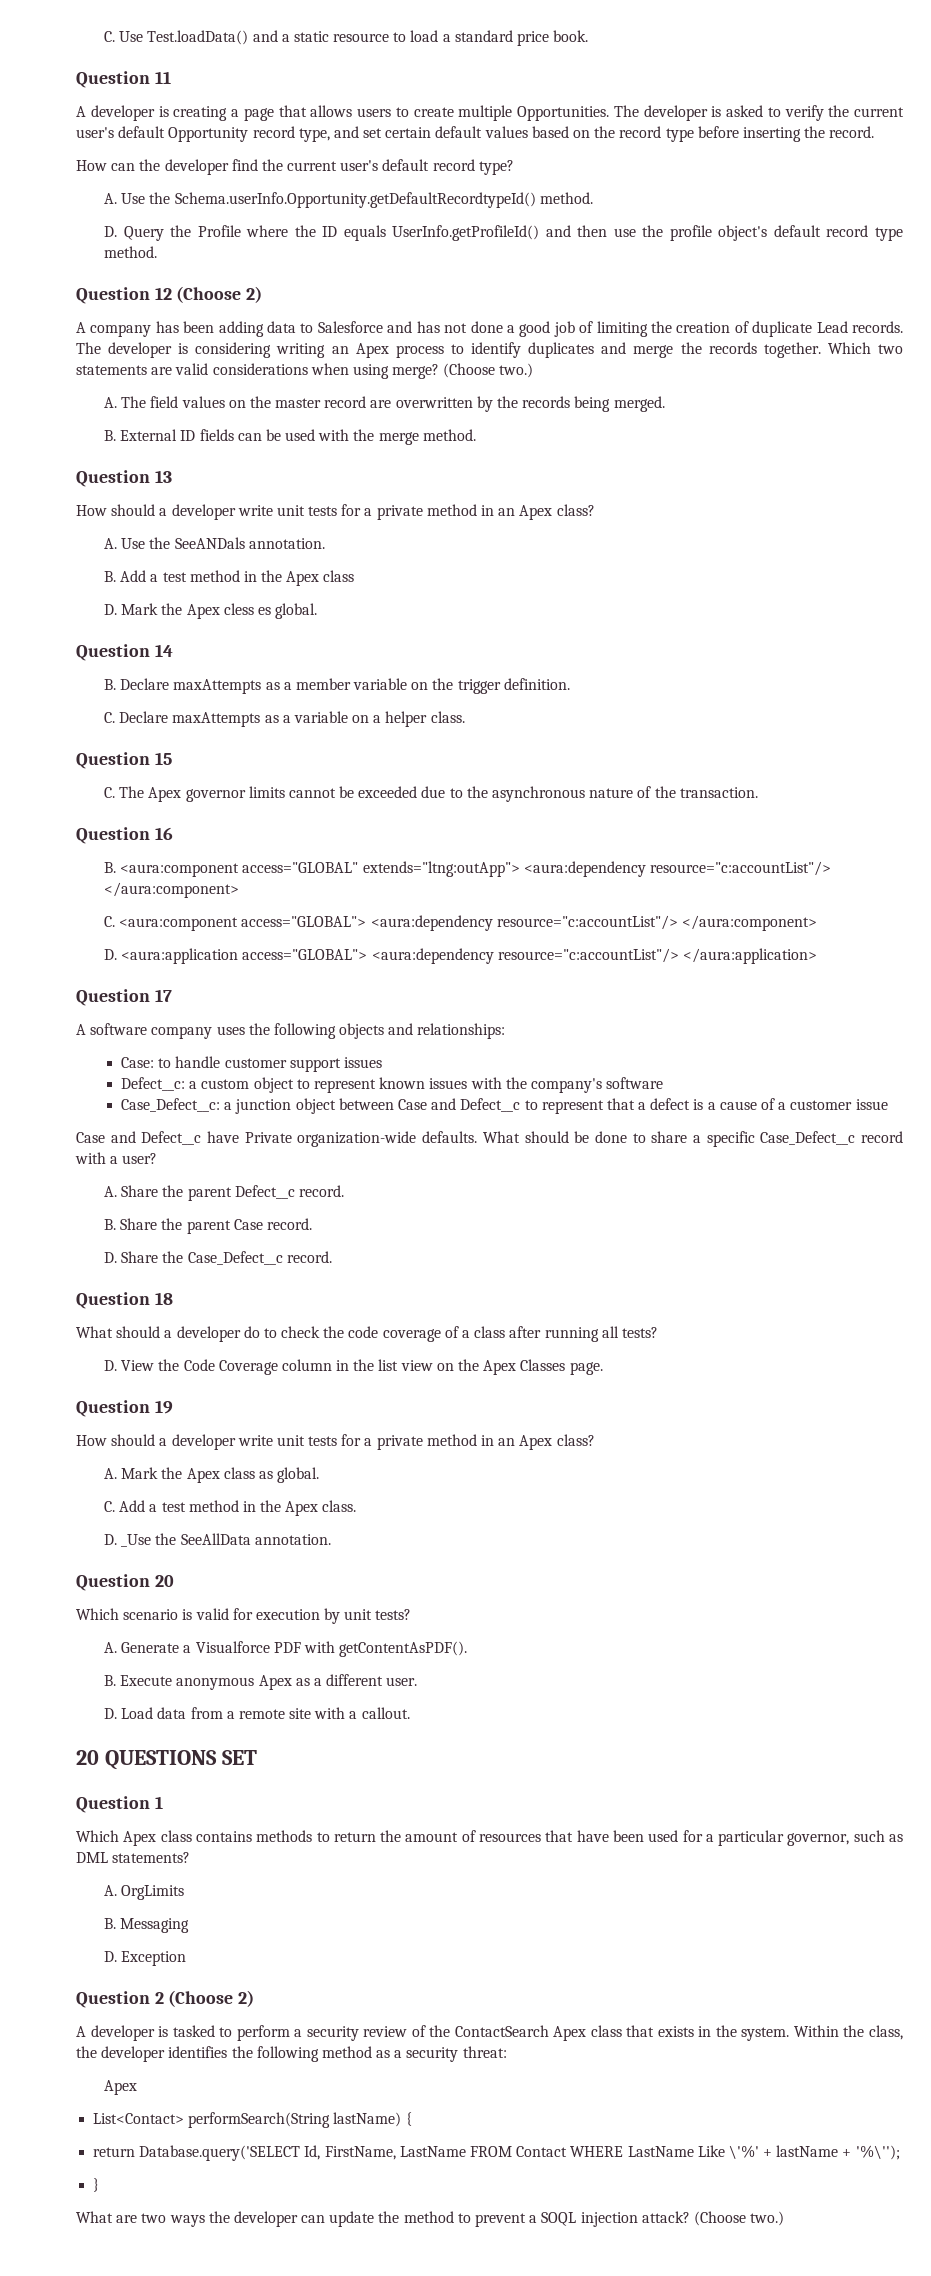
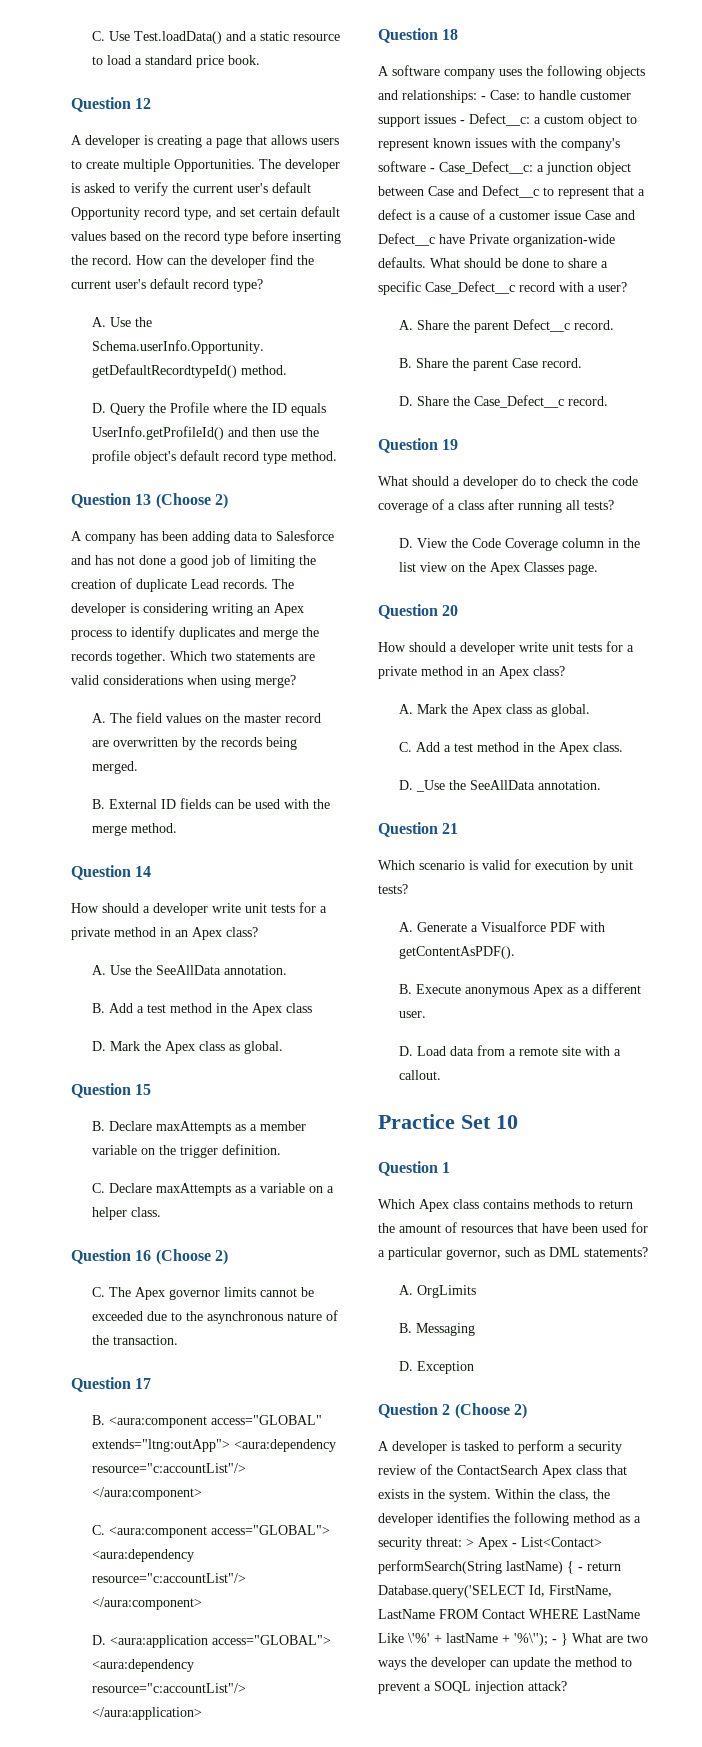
[154,71,171,84] 11 -> [135,98,152,109] 12
(875, 132) // -> (132, 260) none
[154,287,172,300] 12 -> [135,494,152,505] 13
[443,363,534,378] (Choose two.) -> (296, 681) none
[154,470,172,483] 13 -> [135,866,152,877] 14
[174,537,245,549] SeeANDals -> [155,965,221,975] SeeAllData
[223,603,271,615] cless es -> [198,1041,240,1051] class as
[154,644,173,657] 14 -> [135,1084,152,1095] 15
[154,752,172,765] 15 -> [135,1249,228,1265] 16 (Choose 2)
[154,827,173,840] 16 -> [135,1378,152,1389] 17
[154,989,172,1002] 17 -> [442,29,459,40] 18
(506, 1031) // -> [481,96,486,100] -
(382, 1062) // -> [460,120,465,124] -
(664, 1083) // -> [430,168,435,172] -
(888, 1104) // -> (581, 215) none
[154,1292,173,1305] 18 -> [442,439,459,450] 19
[154,1400,173,1414] 19 -> [442,605,459,616] 20
[154,1575,174,1587] 20 -> [442,823,459,834] 21
[76,1750,257,1770] 20 QUESTIONS SET -> [378,1114,518,1129] Practice Set 10
[104,2080,138,2095] // Apex // -> [466,1537,517,1550] > Apex -
(412, 2119) // -> [578,1567,583,1571] -
(900, 2152) // -> [552,1639,557,1643] -
(100, 2185) // -> (568, 1639) none
[693,2211,785,2226] (Choose two.) -> (567, 1686) none

